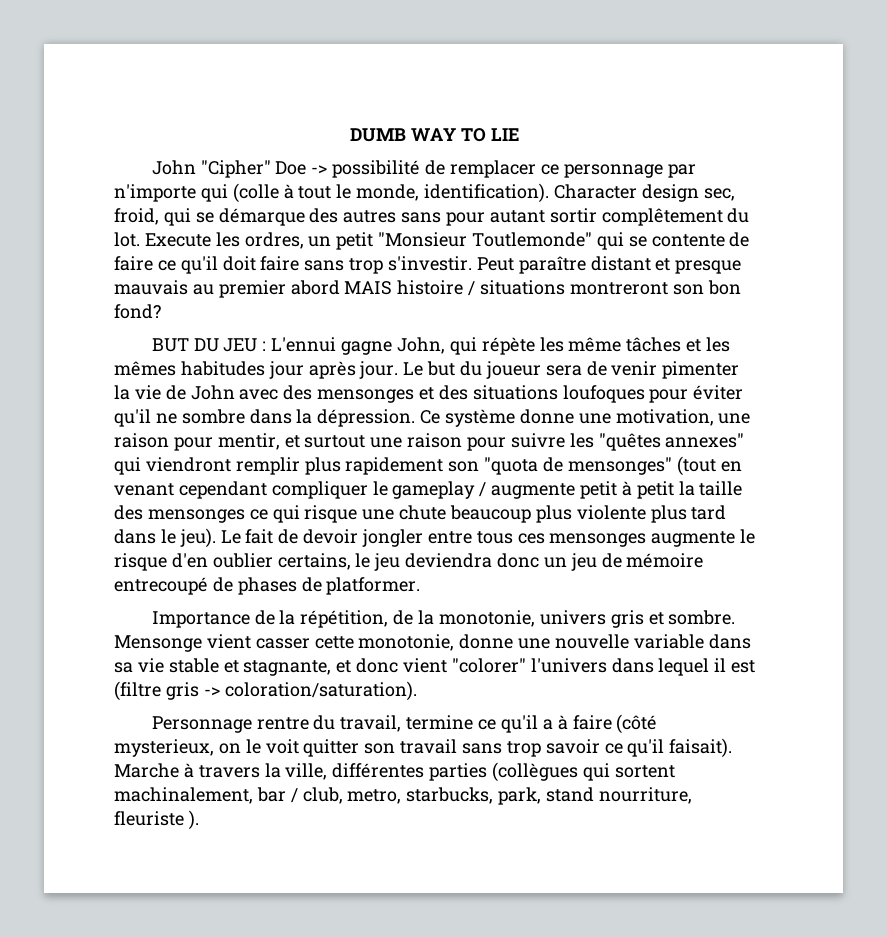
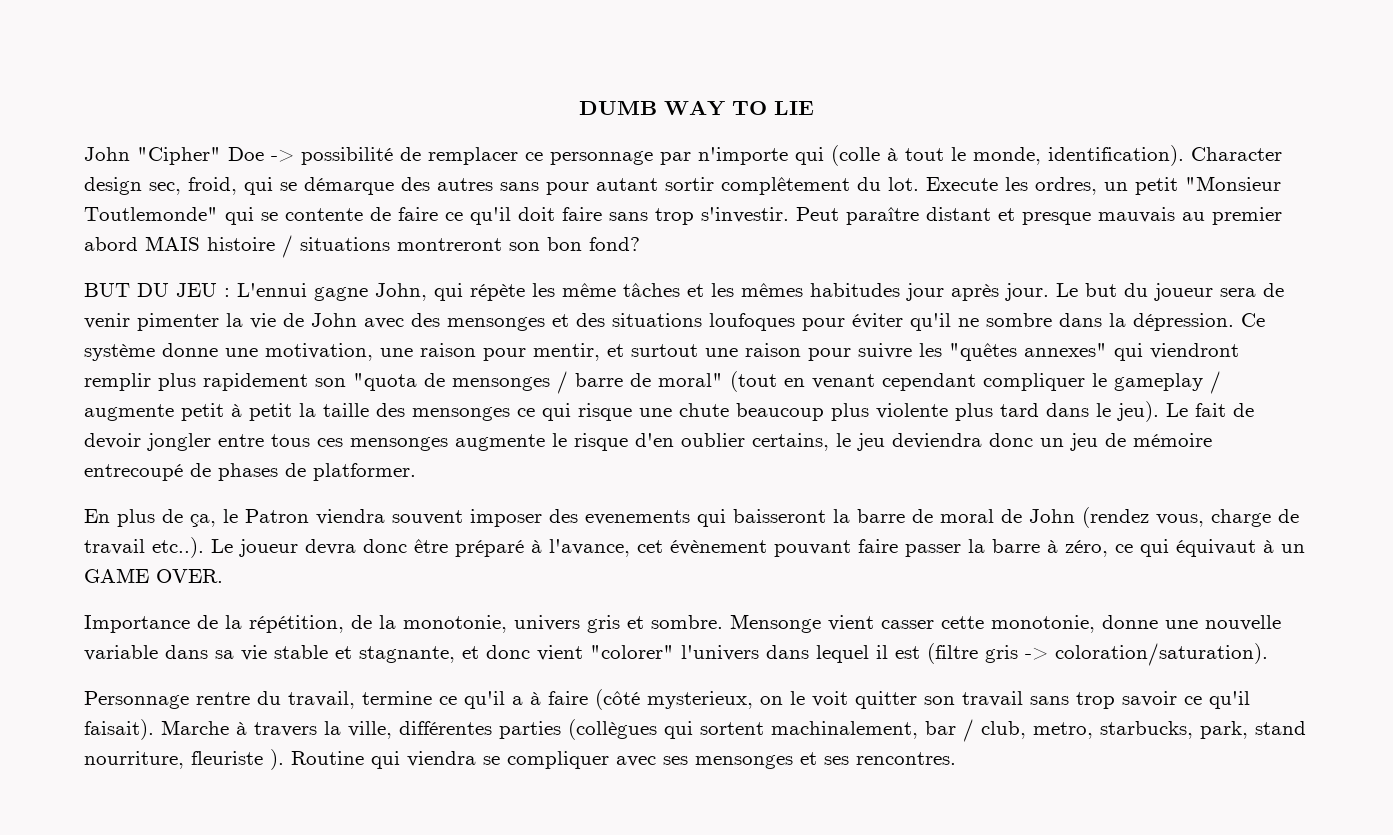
[567,457,672,475] mensonges" -> [452,371,723,394] mensonges / barre de moral"
(421, 586) none -> [84,507,1299,528] [84,537,1305,558] [84,568,223,583] // En plus de ça, le Patron viendra souvent imposer des evenements qui baisseront la barre de moral de John (rendez vous, charge de travail etc..). Le joueur devra donc être préparé à l'avance, cet évènement pouvant faire passer la barre à zéro, ce qui équivaut à un GAME OVER.
(199, 820) none -> [291,751,956,769] Routine qui viendra se compliquer avec ses mensonges et ses rencontres.

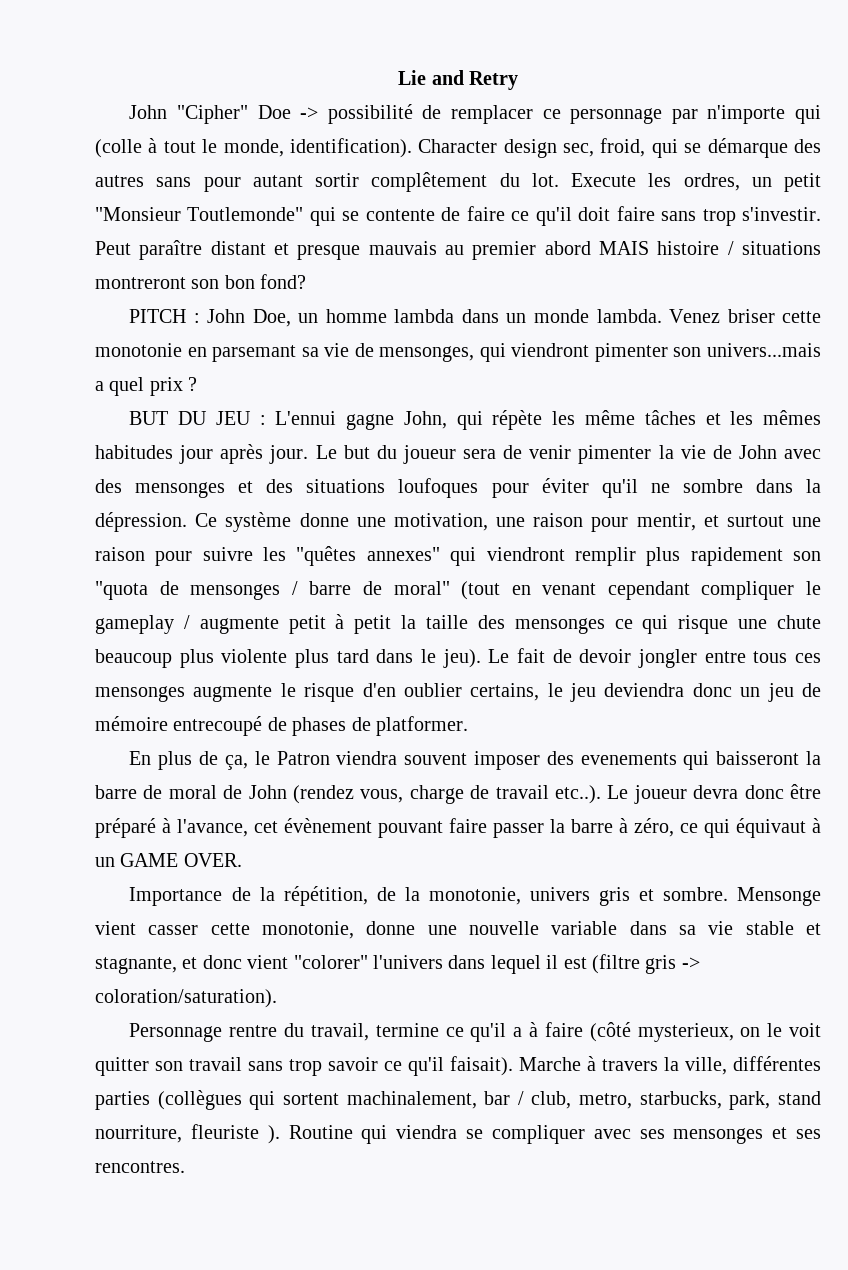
[579,100,814,116] DUMB WAY TO LIE -> [398,70,518,90] Lie and Retry
(640, 244) none -> [129,309,821,327] [95,343,821,362] [95,377,198,396] // PITCH : John Doe, un homme lambda dans un monde lambda. Venez briser cette monotonie en parsemant sa vie de mensonges, qui viendront pimenter son univers...mais a quel prix ?

